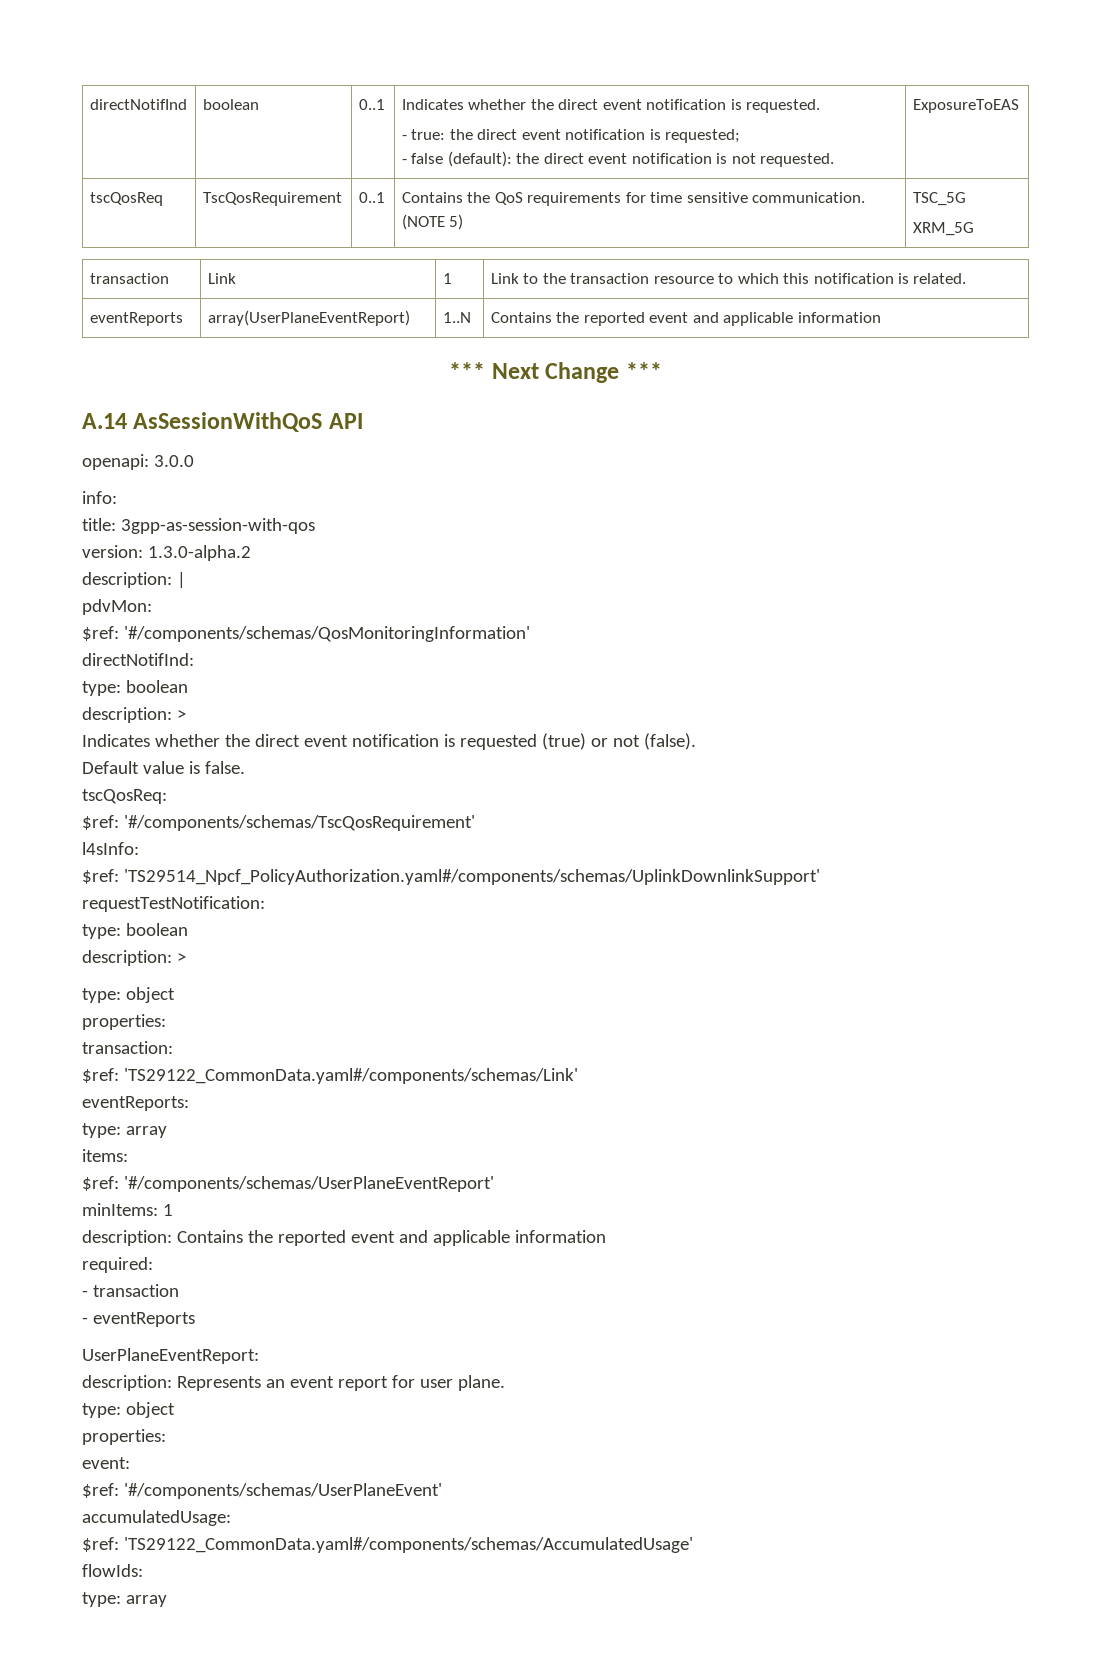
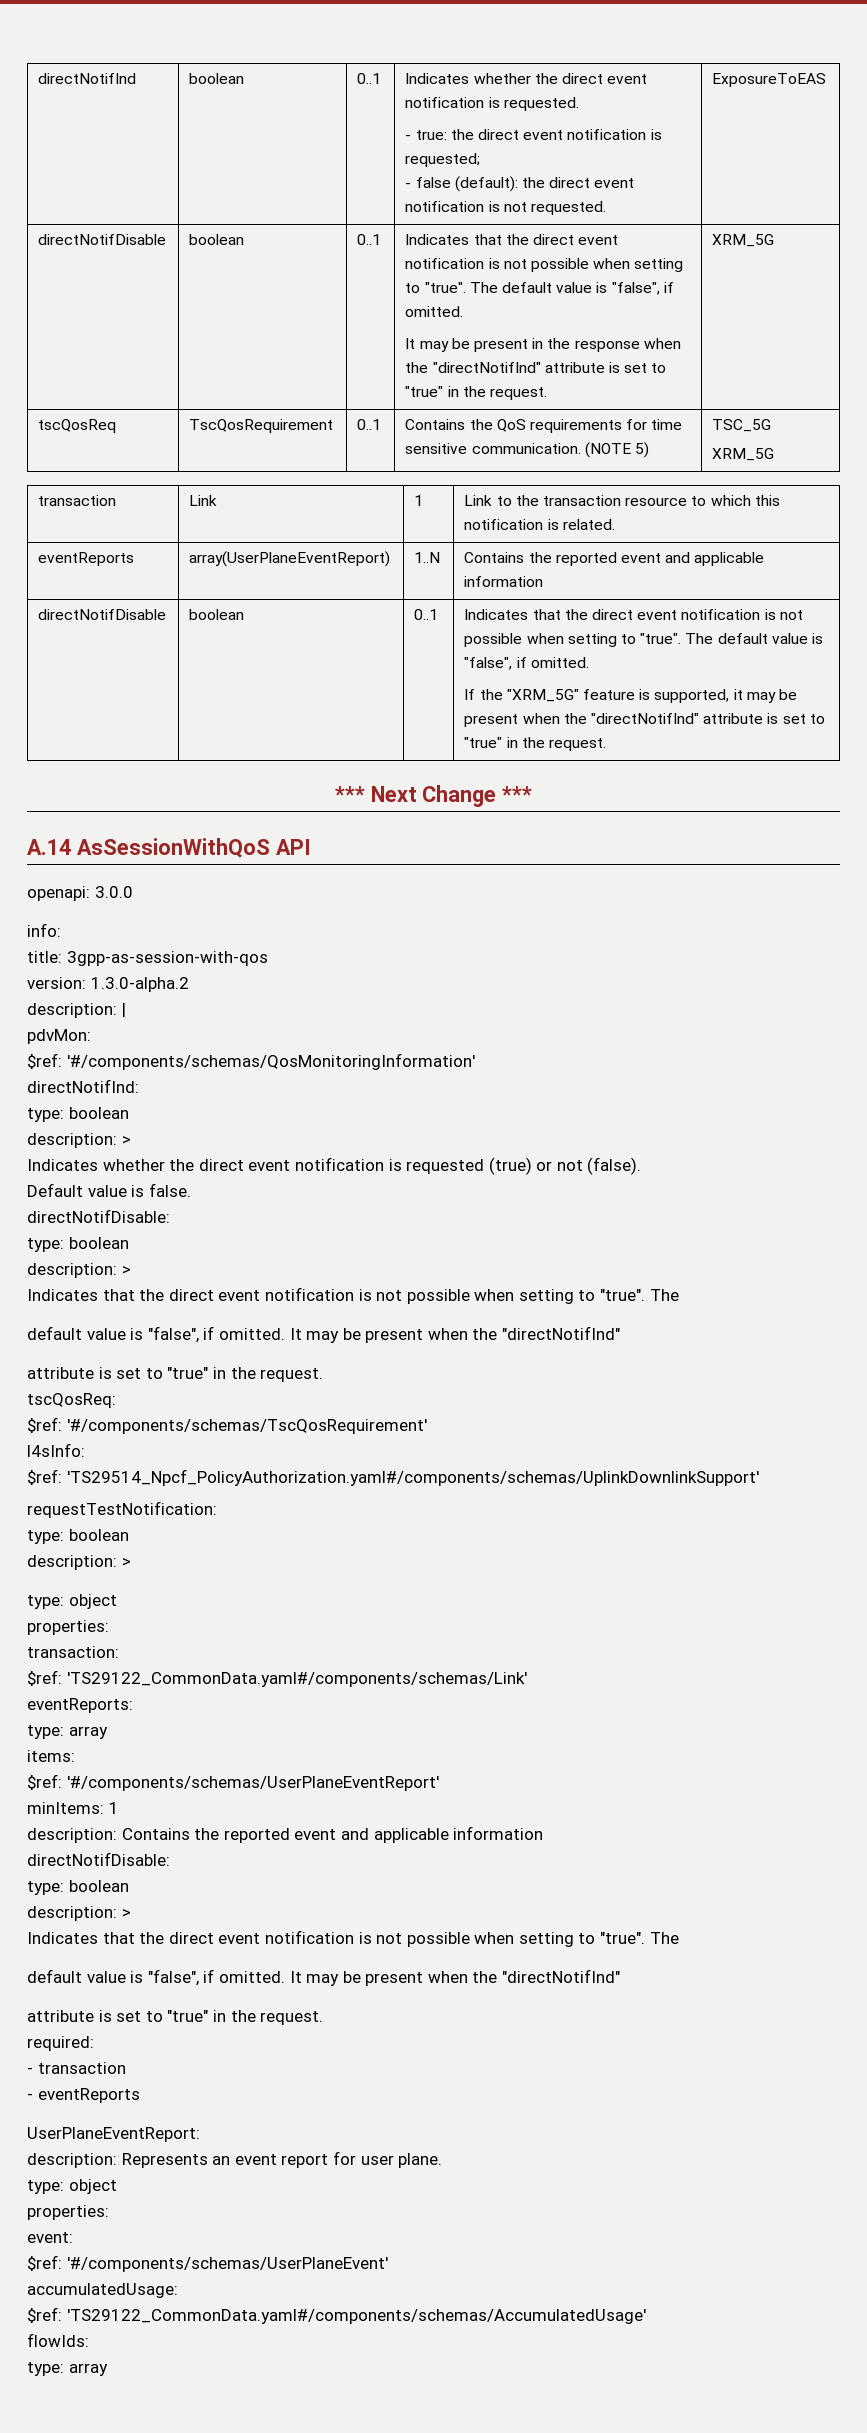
(1019, 106) none -> [38,234,167,245] [189,234,245,245] [357,234,382,245] [405,234,619,245] [405,258,684,272] [405,282,674,295] [405,306,464,317] [405,338,681,352] [405,362,667,373] [405,386,547,400] [712,234,775,247] // directNotifDisable | boolean | 0..1 | Indicates that the direct event notification is not possible when setting to "true". The default value is "false", if omitted. // It may be present in the response when the "directNotifInd" attribute is set to "true" in the request. | XRM_5G
(881, 317) none -> [38,609,167,620] [189,609,245,620] [414,609,439,620] [464,609,803,620] [464,633,823,647] [464,657,589,670] [464,689,797,703] [464,713,825,727] [464,737,606,751] // directNotifDisable | boolean | 0..1 | Indicates that the direct event notification is not possible when setting to "true". The default value is "false", if omitted. // If the "XRM_5G" feature is supported, it may be present when the "directNotifInd" attribute is set to "true" in the request.
(245, 767) none -> [27,1209,170,1223] [27,1237,129,1252] [27,1263,131,1278] [27,1287,679,1304] [27,1326,621,1343] [27,1367,324,1382] // directNotifDisable: // type: boolean // description: > // Indicates that the direct event notification is not possible when setting to "true". The // default value is "false", if omitted. It may be present when the "directNotifInd" // attribute is set to "true" in the request.
(606, 1236) none -> [27,1852,170,1866] [27,1880,129,1895] [27,1906,131,1921] [27,1930,679,1947] [27,1969,621,1986] [27,2010,324,2025] // directNotifDisable: // type: boolean // description: > // Indicates that the direct event notification is not possible when setting to "true". The // default value is "false", if omitted. It may be present when the "directNotifInd" // attribute is set to "true" in the request.

